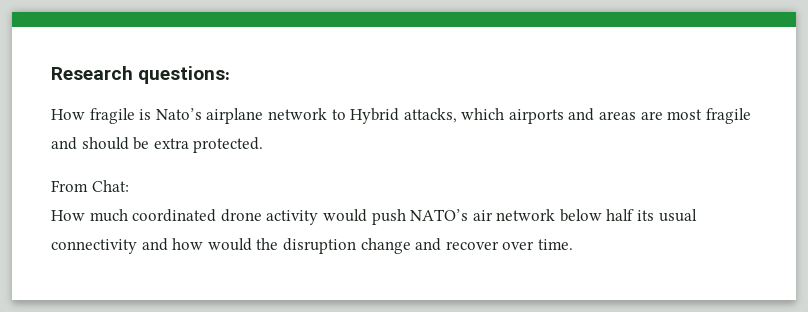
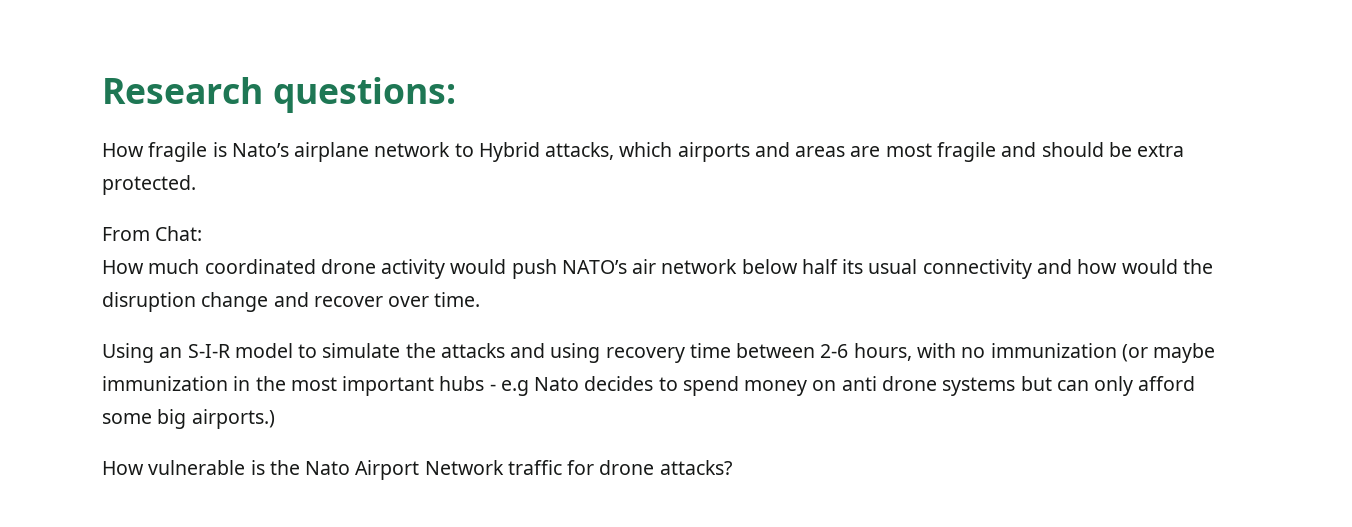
(573, 244) none -> [102,343,1216,363] [102,376,1196,396] [102,409,275,429] [102,460,732,480] // Using an S-I-R model to simulate the attacks and using recovery time between 2-6 hours, with no immunization (or maybe immunization in the most important hubs - e.g Nato decides to spend money on anti drone systems but can only afford some big airports.) // How vulnerable is the Nato Airport Network traffic for drone attacks?

